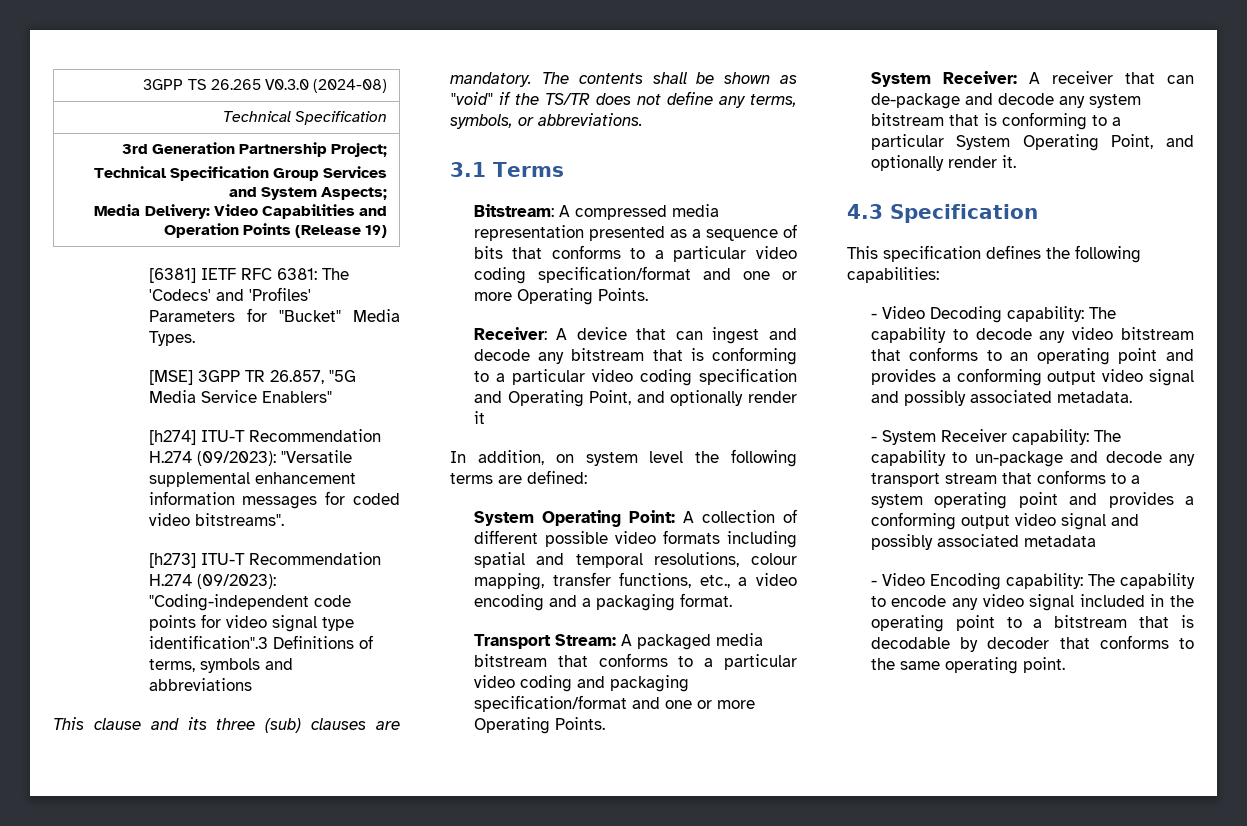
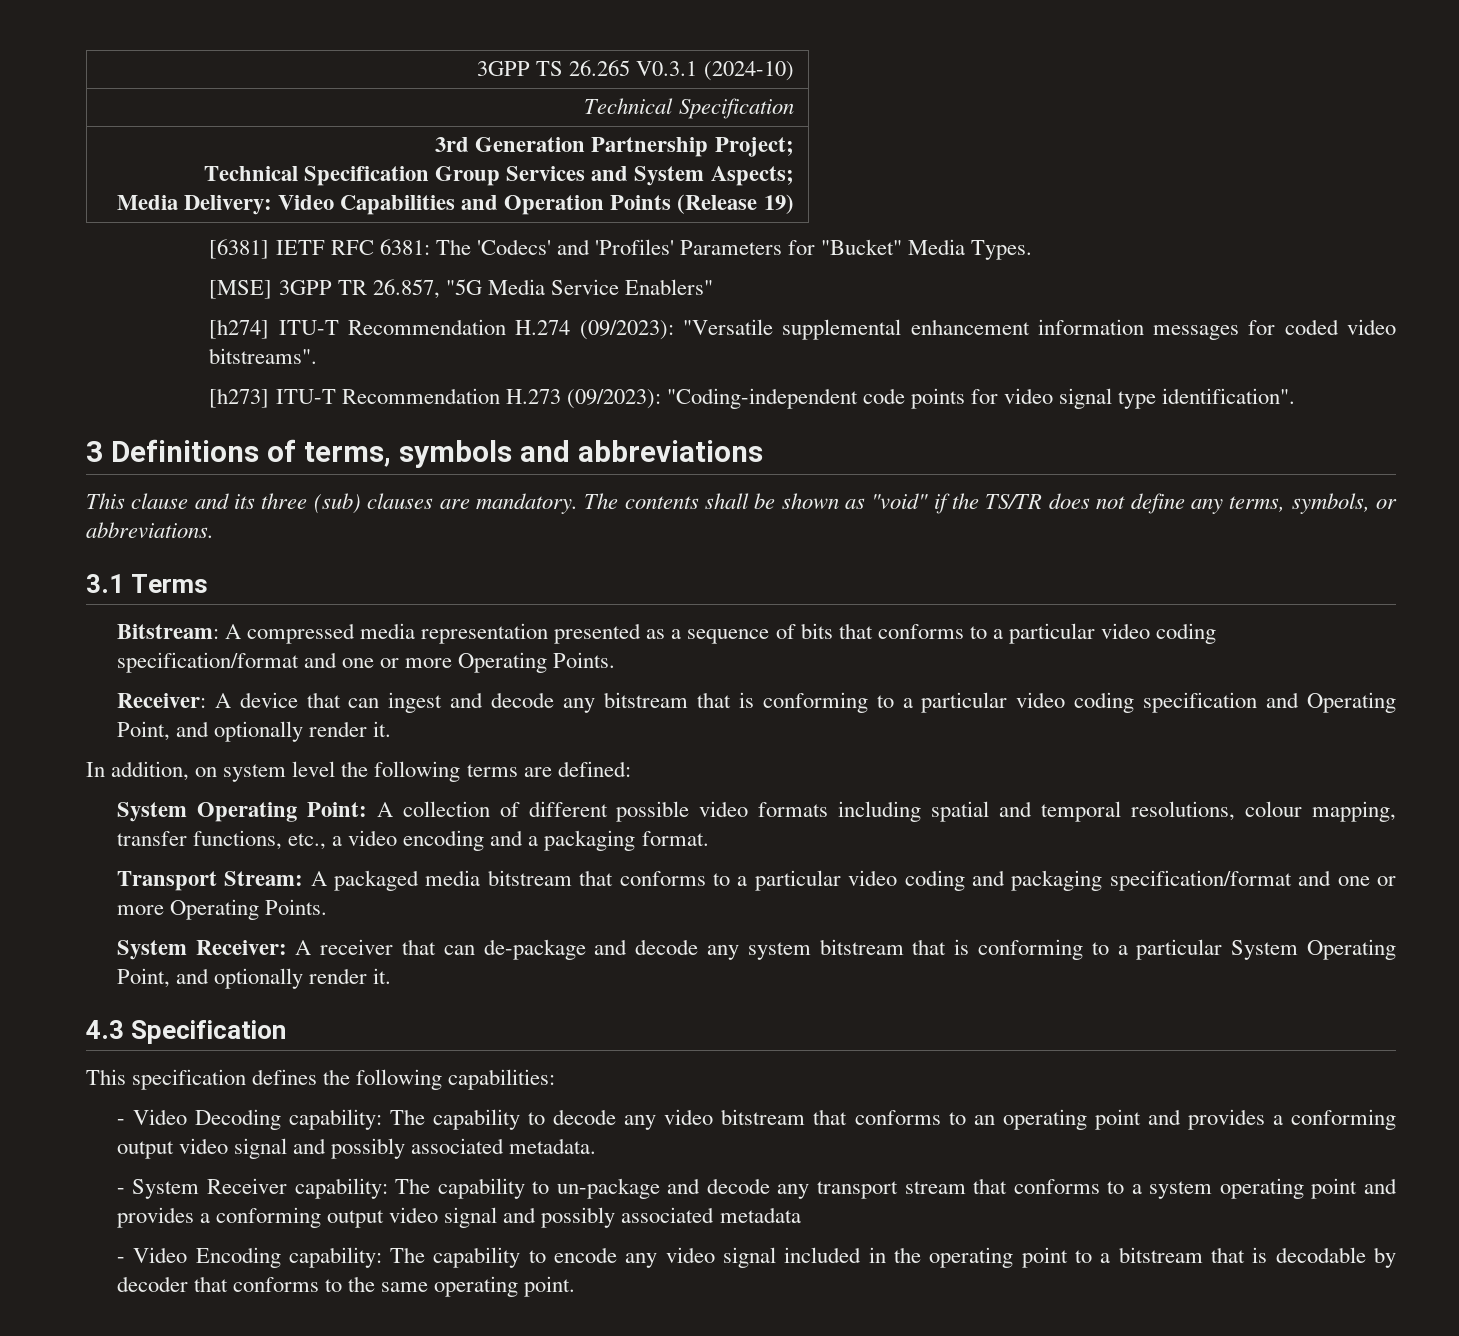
[265,79,388,93] V0.3.0 (2024-08) -> [636,61,794,81] V0.3.1 (2024-10)
[148,574,192,586] H.274 -> [505,389,561,404] H.273
[148,635,268,649] identification".3 -> [1162,388,1296,404] [86,441,103,462] identification". // 3
[473,411,485,424] it -> [373,721,392,737] it.

